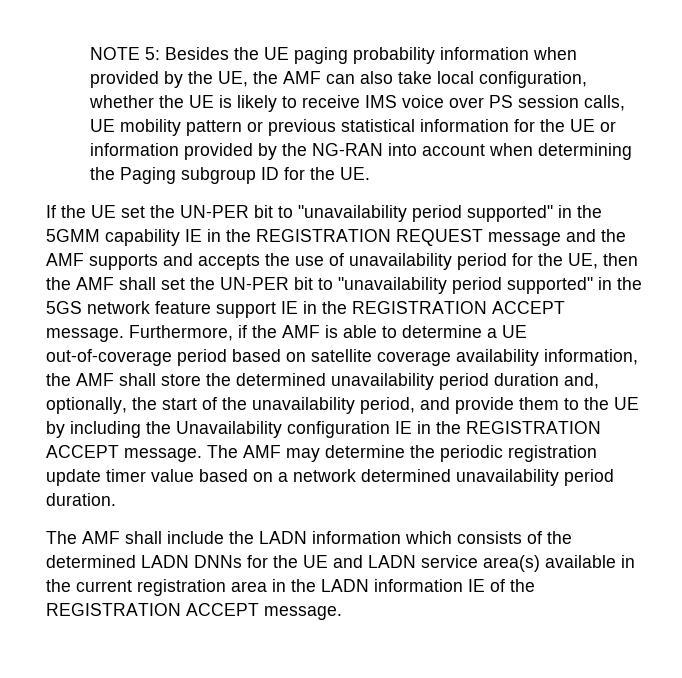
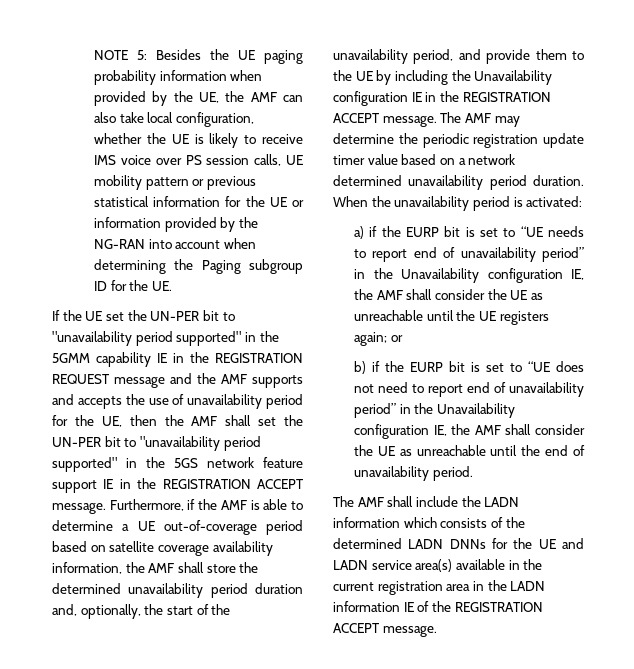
(116, 499) none -> [333,196,583,211] [354,226,584,239] [354,247,584,262] [354,268,584,283] [354,289,543,300] [354,310,549,325] [354,332,403,346] [354,361,584,374] [354,382,584,397] [354,403,515,418] [354,424,585,439] [354,445,585,456] [354,466,473,481] When the unavailability period is activated: // a) if the EURP bit is set to “UE needs to report end of unavailability period” in the Unavailability configuration IE, the AMF shall consider the UE as unreachable until the UE registers again; or // b) if the EURP bit is set to “UE does not need to report end of unavailability period” in the Unavailability configuration IE, the AMF shall consider the UE as unreachable until the end of unavailability period.

